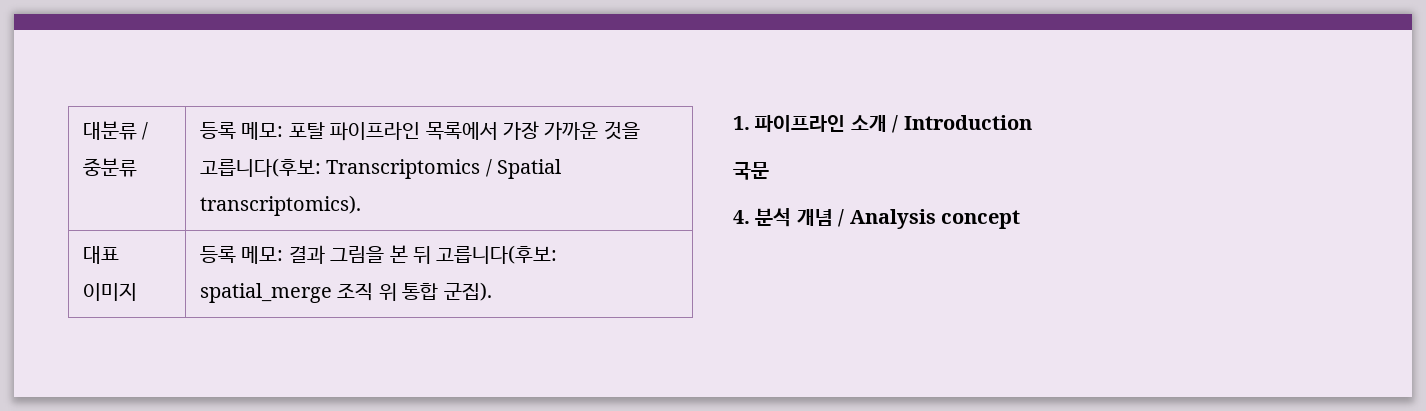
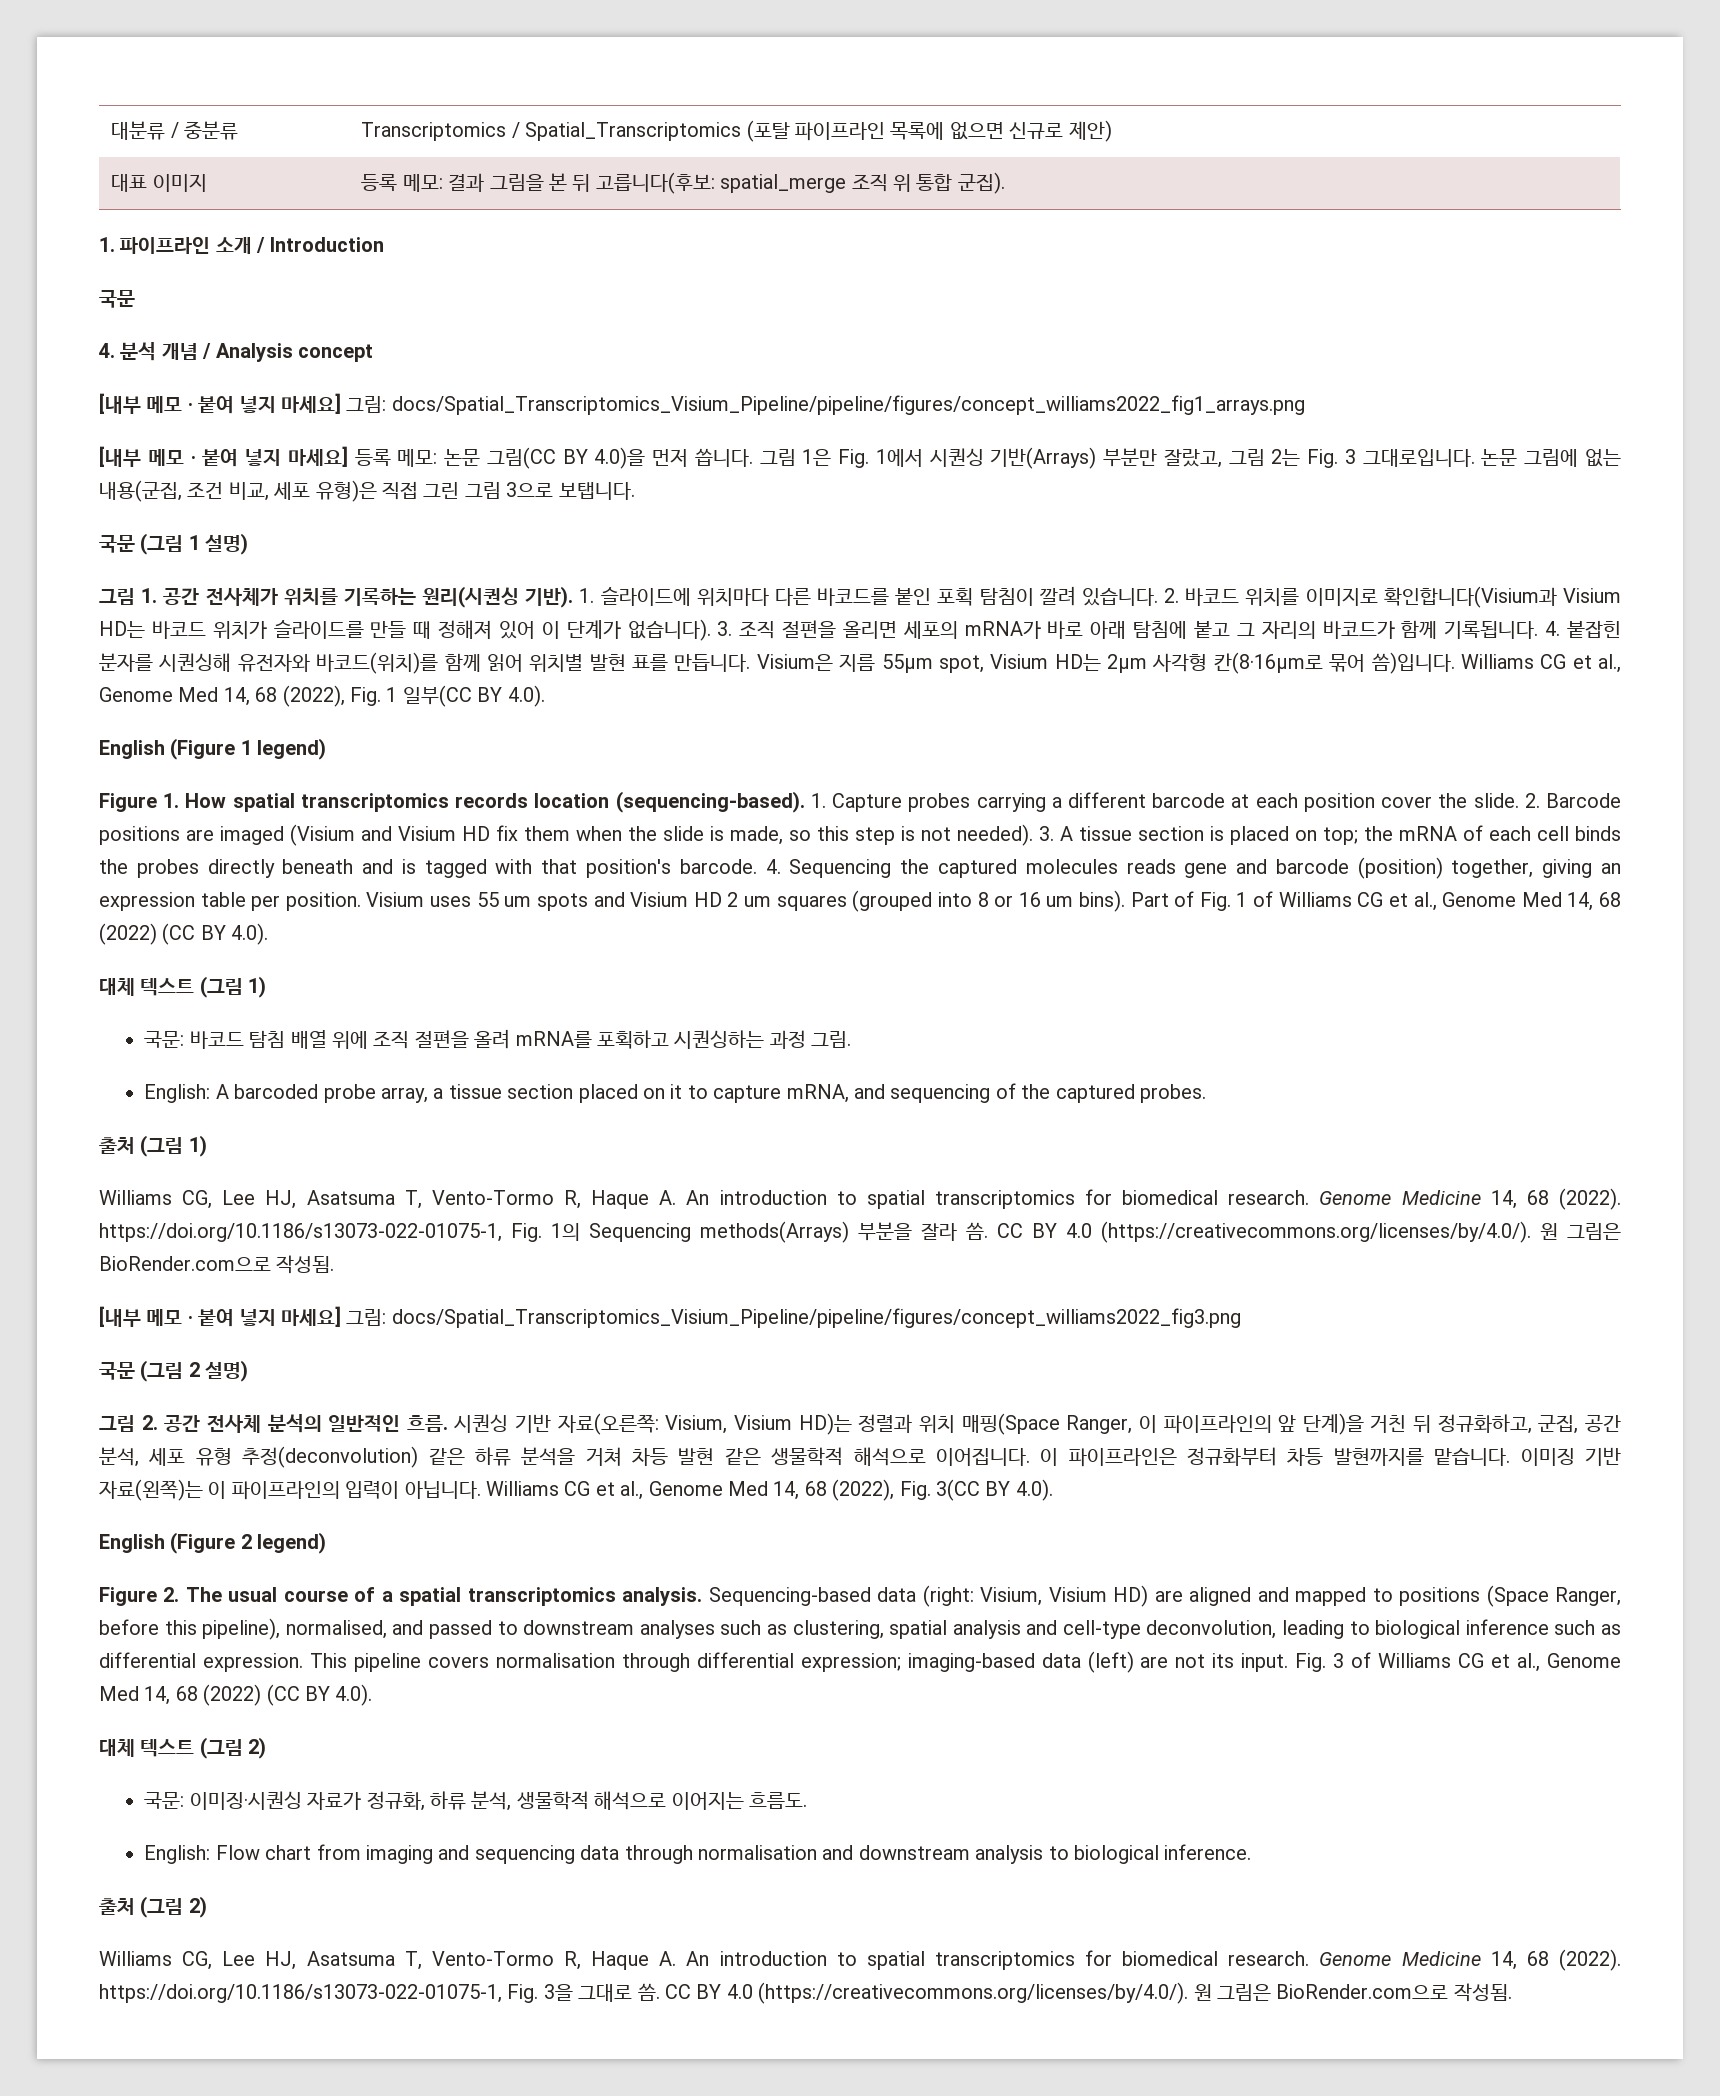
[199,121,640,141] [199,158,562,179] [199,195,361,216] 등록 메모: 포탈 파이프라인 목록에서 가장 가까운 것을 고릅니다(후보: Transcriptomics / Spatial transcriptomics). -> [361,120,1112,142] Transcriptomics / Spatial_Transcriptomics (포탈 파이프라인 목록에 없으면 신규로 제안)
(1020, 219) none -> [99,393,1305,415] [99,446,1622,469] [99,480,635,502] [99,533,249,555] [99,586,1621,608] [99,619,1622,641] [99,652,1621,674] [99,685,545,707] [99,738,327,760] [99,791,1622,813] [99,824,1621,846] [99,857,1622,879] [99,890,1621,912] [99,923,269,945] [99,976,267,998] [144,1029,852,1049] [144,1083,1207,1103] [99,1135,207,1157] [99,1188,1622,1210] [99,1221,1621,1243] [99,1255,335,1274] [99,1306,1241,1328] [99,1360,249,1382] [99,1413,1622,1435] [99,1446,1621,1468] [99,1479,1053,1501] [99,1532,327,1554] [99,1585,1622,1607] [99,1618,1621,1640] [99,1651,1622,1673] [99,1684,373,1706] [99,1737,267,1759] [144,1791,808,1811] [144,1844,1252,1864] [99,1896,207,1918] [99,1949,1622,1971] [99,1982,1512,2004] // [내부 메모 · 붙여 넣지 마세요] 그림: docs/Spatial_Transcriptomics_Visium_Pipeline/pipeline/figures/concept_williams2022_fig1_arrays.png // [내부 메모 · 붙여 넣지 마세요] 등록 메모: 논문 그림(CC BY 4.0)을 먼저 씁니다. 그림 1은 Fig. 1에서 시퀀싱 기반(Arrays) 부분만 잘랐고, 그림 2는 Fig. 3 그대로입니다. 논문 그림에 없는 내용(군집, 조건 비교, 세포 유형)은 직접 그린 그림 3으로 보탭니다. // 국문 (그림 1 설명) // 그림 1. 공간 전사체가 위치를 기록하는 원리(시퀀싱 기반). 1. 슬라이드에 위치마다 다른 바코드를 붙인 포획 탐침이 깔려 있습니다. 2. 바코드 위치를 이미지로 확인합니다(Visium과 Visium HD는 바코드 위치가 슬라이드를 만들 때 정해져 있어 이 단계가 없습니다). 3. 조직 절편을 올리면 세포의 mRNA가 바로 아래 탐침에 붙고 그 자리의 바코드가 함께 기록됩니다. 4. 붙잡힌 분자를 시퀀싱해 유전자와 바코드(위치)를 함께 읽어 위치별 발현 표를 만듭니다. Visium은 지름 55µm spot, Visium HD는 2µm 사각형 칸(8·16µm로 묶어 씀)입니다. Williams CG et al., Genome Med 14, 68 (2022), Fig. 1 일부(CC BY 4.0). // English (Figure 1 legend) // Figure 1. How spatial transcriptomics records location (sequencing-based). 1. Capture probes carrying a different barcode at each position cover the slide. 2. Barcode positions are imaged (Visium and Visium HD fix them when the slide is made, so this step is not needed). 3. A tissue section is placed on top; the mRNA of each cell binds the probes directly beneath and is tagged with that position's barcode. 4. Sequencing the captured molecules reads gene and barcode (position) together, giving an expression table per position. Visium uses 55 um spots and Visium HD 2 um squares (grouped into 8 or 16 um bins). Part of Fig. 1 of Williams CG et al., Genome Med 14, 68 (2022) (CC BY 4.0). // 대체 텍스트 (그림 1) // 국문: 바코드 탐침 배열 위에 조직 절편을 올려 mRNA를 포획하고 시퀀싱하는 과정 그림. // English: A barcoded probe array, a tissue section placed on it to capture mRNA, and sequencing of the captured probes. // 출처 (그림 1) // Williams CG, Lee HJ, Asatsuma T, Vento-Tormo R, Haque A. An introduction to spatial transcriptomics for biomedical research. Genome Medicine 14, 68 (2022). https://doi.org/10.1186/s13073-022-01075-1, Fig. 1의 Sequencing methods(Arrays) 부분을 잘라 씀. CC BY 4.0 (https://creativecommons.org/licenses/by/4.0/). 원 그림은 BioRender.com으로 작성됨. // [내부 메모 · 붙여 넣지 마세요] 그림: docs/Spatial_Transcriptomics_Visium_Pipeline/pipeline/figures/concept_williams2022_fig3.png // 국문 (그림 2 설명) // 그림 2. 공간 전사체 분석의 일반적인 흐름. 시퀀싱 기반 자료(오른쪽: Visium, Visium HD)는 정렬과 위치 매핑(Space Ranger, 이 파이프라인의 앞 단계)을 거친 뒤 정규화하고, 군집, 공간 분석, 세포 유형 추정(deconvolution) 같은 하류 분석을 거쳐 차등 발현 같은 생물학적 해석으로 이어집니다. 이 파이프라인은 정규화부터 차등 발현까지를 맡습니다. 이미징 기반 자료(왼쪽)는 이 파이프라인의 입력이 아닙니다. Williams CG et al., Genome Med 14, 68 (2022), Fig. 3(CC BY 4.0). // English (Figure 2 legend) // Figure 2. The usual course of a spatial transcriptomics analysis. Sequencing-based data (right: Visium, Visium HD) are aligned and mapped to positions (Space Ranger, before this pipeline), normalised, and passed to downstream analyses such as clustering, spatial analysis and cell-type deconvolution, leading to biological inference such as differential expression. This pipeline covers normalisation through differential expression; imaging-based data (left) are not its input. Fig. 3 of Williams CG et al., Genome Med 14, 68 (2022) (CC BY 4.0). // 대체 텍스트 (그림 2) // 국문: 이미징·시퀀싱 자료가 정규화, 하류 분석, 생물학적 해석으로 이어지는 흐름도. // English: Flow chart from imaging and sequencing data through normalisation and downstream analysis to biological inference. // 출처 (그림 2) // Williams CG, Lee HJ, Asatsuma T, Vento-Tormo R, Haque A. An introduction to spatial transcriptomics for biomedical research. Genome Medicine 14, 68 (2022). https://doi.org/10.1186/s13073-022-01075-1, Fig. 3을 그대로 씀. CC BY 4.0 (https://creativecommons.org/licenses/by/4.0/). 원 그림은 BioRender.com으로 작성됨.

